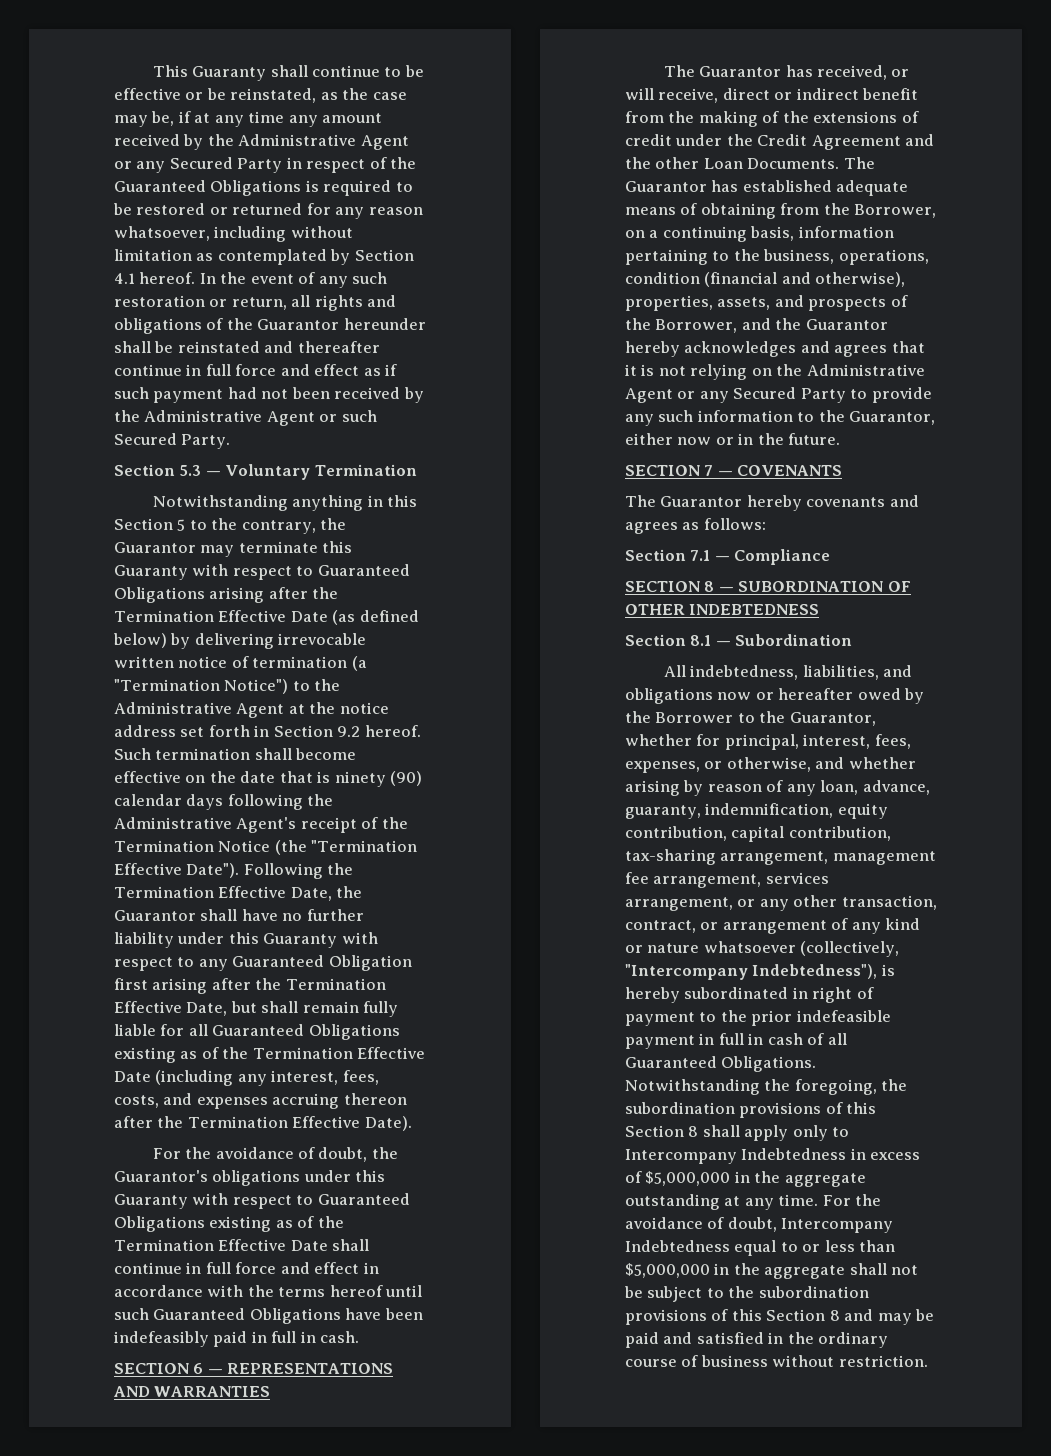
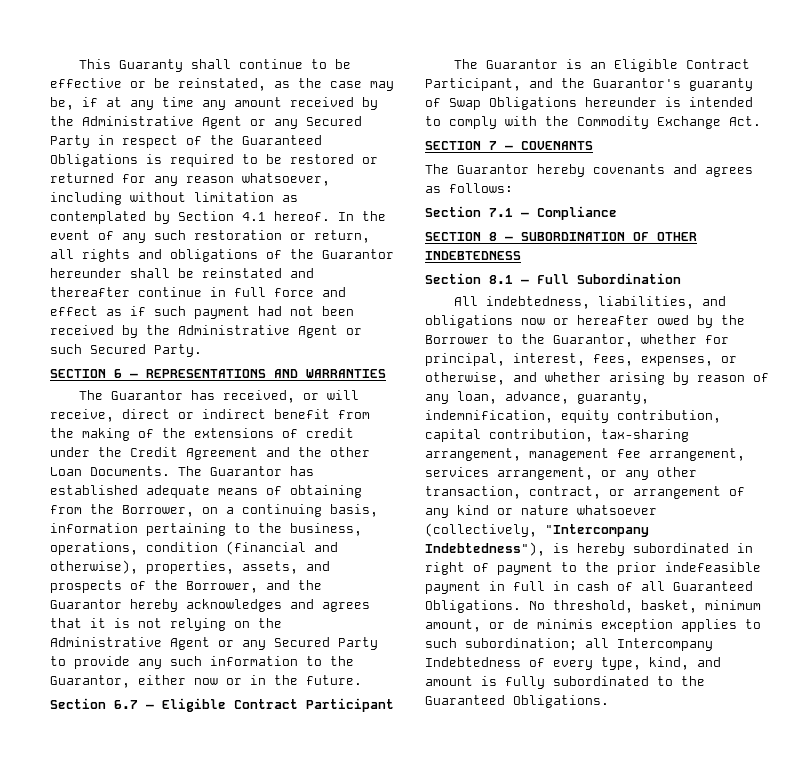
[114,464,417,480] [152,495,417,511] [114,518,347,534] [114,541,353,557] [114,564,410,580] [114,587,339,603] [114,610,419,625] [113,633,367,649] [114,656,367,671] [114,679,341,694] [114,702,389,718] [114,725,421,737] [114,748,357,760] [114,771,423,787] [114,794,334,810] [114,817,408,833] [114,840,418,855] [114,863,354,879] [114,886,363,901] [114,909,364,921] [114,932,378,948] [114,955,412,971] [114,978,386,994] [114,1001,399,1017] [114,1024,400,1040] [114,1047,426,1063] [114,1070,379,1086] [114,1093,407,1109] [114,1116,412,1131] [152,1147,398,1162] [114,1170,386,1186] [114,1193,410,1209] [114,1216,344,1232] [114,1239,370,1251] [114,1262,379,1274] [114,1285,423,1297] [114,1308,423,1324] [114,1331,360,1347] // Section 5.3 — Voluntary Termination // Notwithstanding anything in this Section 5 to the contrary, the Guarantor may terminate this Guaranty with respect to Guaranteed Obligations arising after the Termination Effective Date (as defined below) by delivering irrevocable written notice of termination (a "Termination Notice") to the Administrative Agent at the notice address set forth in Section 9.2 hereof. Such termination shall become effective on the date that is ninety (90) calendar days following the Administrative Agent's receipt of the Termination Notice (the "Termination Effective Date"). Following the Termination Effective Date, the Guarantor shall have no further liability under this Guaranty with respect to any Guaranteed Obligation first arising after the Termination Effective Date, but shall remain fully liable for all Guaranteed Obligations existing as of the Termination Effective Date (including any interest, fees, costs, and expenses accruing thereon after the Termination Effective Date). // For the avoidance of doubt, the Guarantor's obligations under this Guaranty with respect to Guaranteed Obligations existing as of the Termination Effective Date shall continue in full force and effect in accordance with the terms hereof until such Guaranteed Obligations have been indefeasibly paid in full in cash. -> (202, 350) none
(841, 439) none -> [50,698,394,712] [454,59,751,72] [425,78,753,91] [425,97,753,110] [425,116,761,129] // Section 6.7 — Eligible Contract Participant // The Guarantor is an Eligible Contract Participant, and the Guarantor's guaranty of Swap Obligations hereunder is intended to comply with the Commodity Exchange Act.
(731, 643) none -> [537,274,569,284] Full
[625,1079,908,1095] [625,1102,877,1118] [625,1125,850,1141] [625,1148,921,1164] [625,1171,866,1187] [625,1194,882,1210] [625,1217,894,1233] [625,1240,896,1256] [625,1263,919,1279] [624,1286,869,1302] [625,1309,935,1325] [625,1332,889,1348] [625,1355,928,1367] Notwithstanding the foregoing, the subordination provisions of this Section 8 shall apply only to Intercompany Indebtedness in excess of $5,000,000 in the aggregate outstanding at any time. For the avoidance of doubt, Intercompany Indebtedness equal to or less than $5,000,000 in the aggregate shall not be subject to the subordination provisions of this Section 8 and may be paid and satisfied in the ordinary course of business without restriction. -> [529,600,761,613] [425,619,761,632] [425,638,713,651] [425,657,721,670] [425,676,705,689] [425,695,609,708] No threshold, basket, minimum amount, or de minimis exception applies to such subordination; all Intercompany Indebtedness of every type, kind, and amount is fully subordinated to the Guaranteed Obligations.

